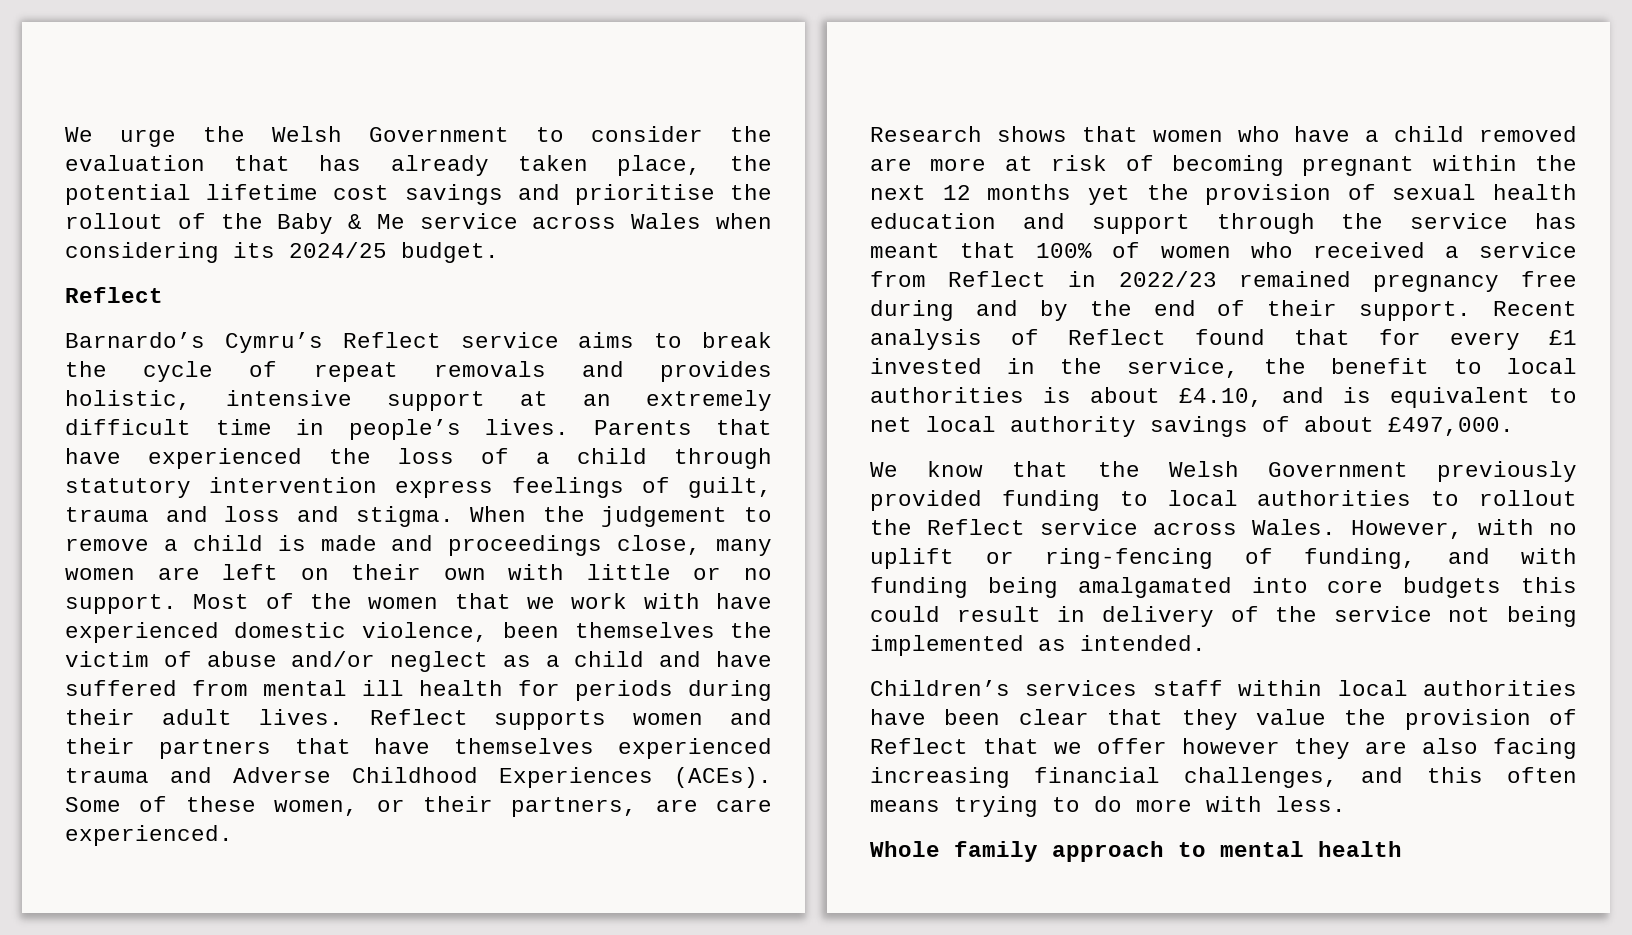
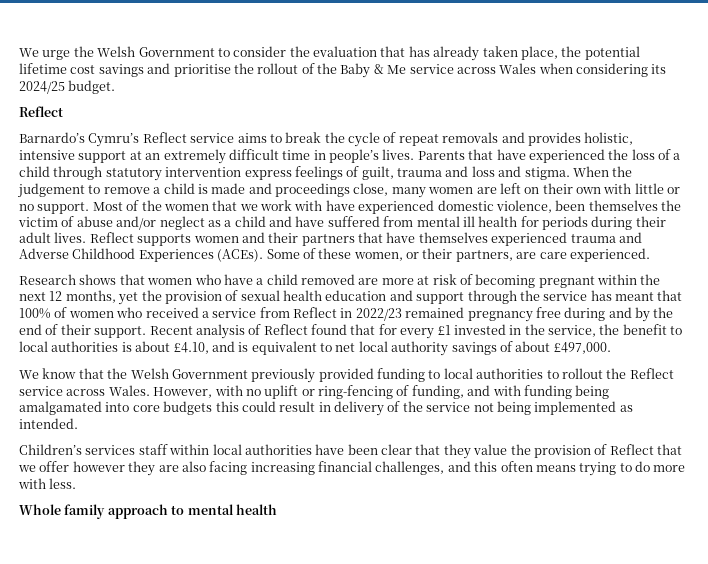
[987,184,1072,200] months -> [65,290,116,303] months,

